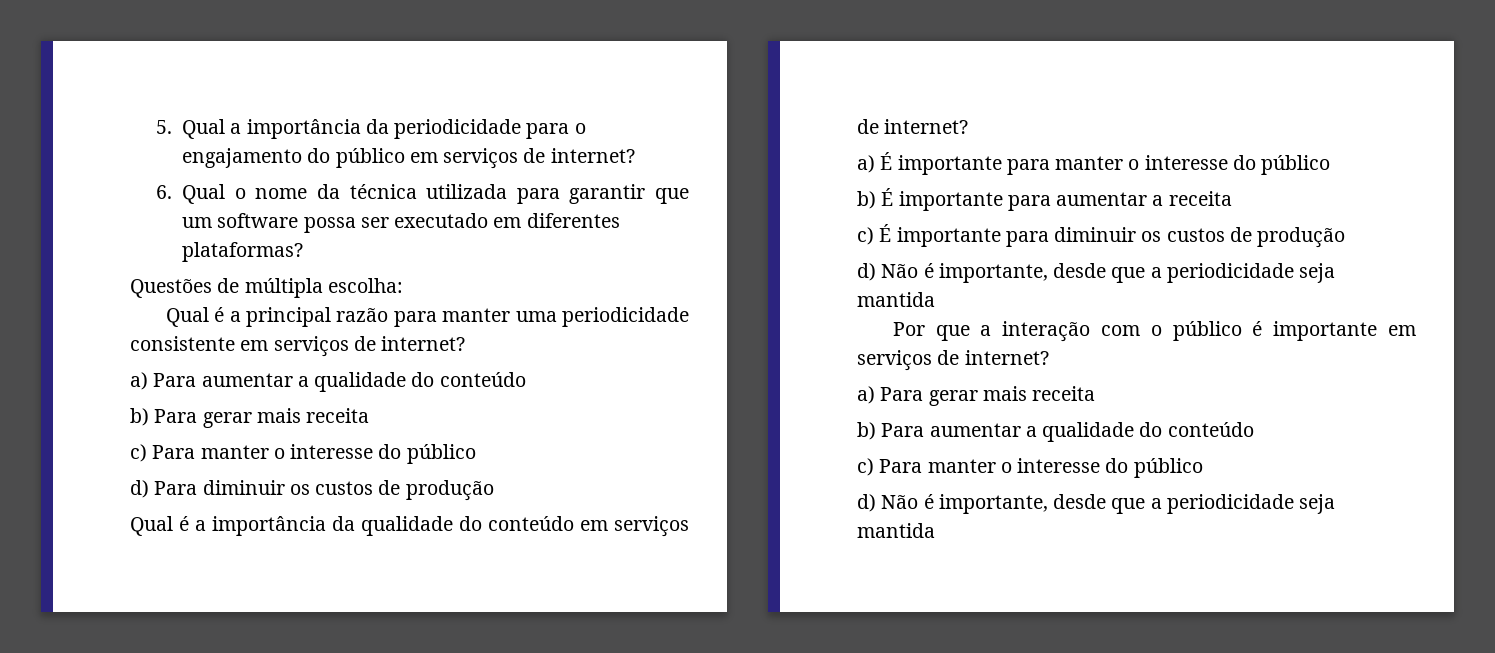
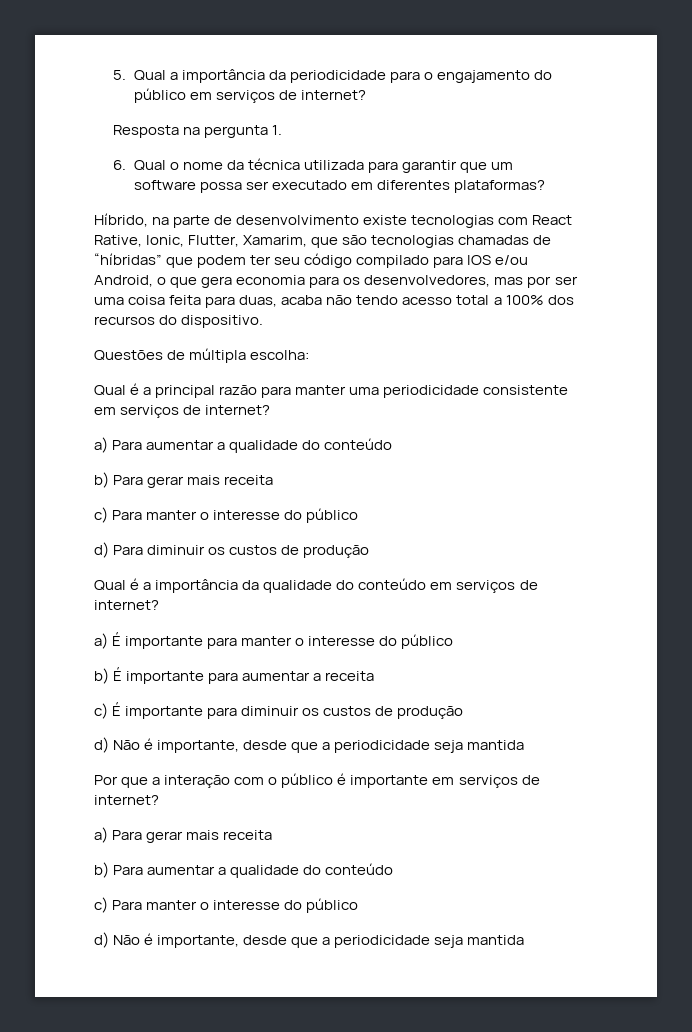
(635, 155) none -> [113,125,283,138] // Resposta na pergunta 1.
(303, 252) none -> [94,213,573,228] [94,235,552,248] [94,253,529,268] [94,275,578,288] [94,295,574,308] [94,315,264,328] // Híbrido, na parte de desenvolvimento existe tecnologias com React Rative, Ionic, Flutter, Xamarim, que são tecnologias chamadas de “híbridas” que podem ter seu código compilado para IOS e/ou Android, o que gera economia para os desenvolvedores, mas por ser uma coisa feita para duas, acaba não tendo acesso total a 100% dos recursos do dispositivo.

